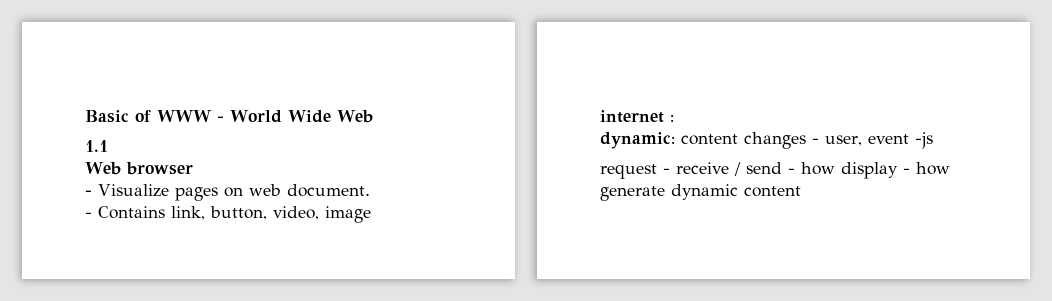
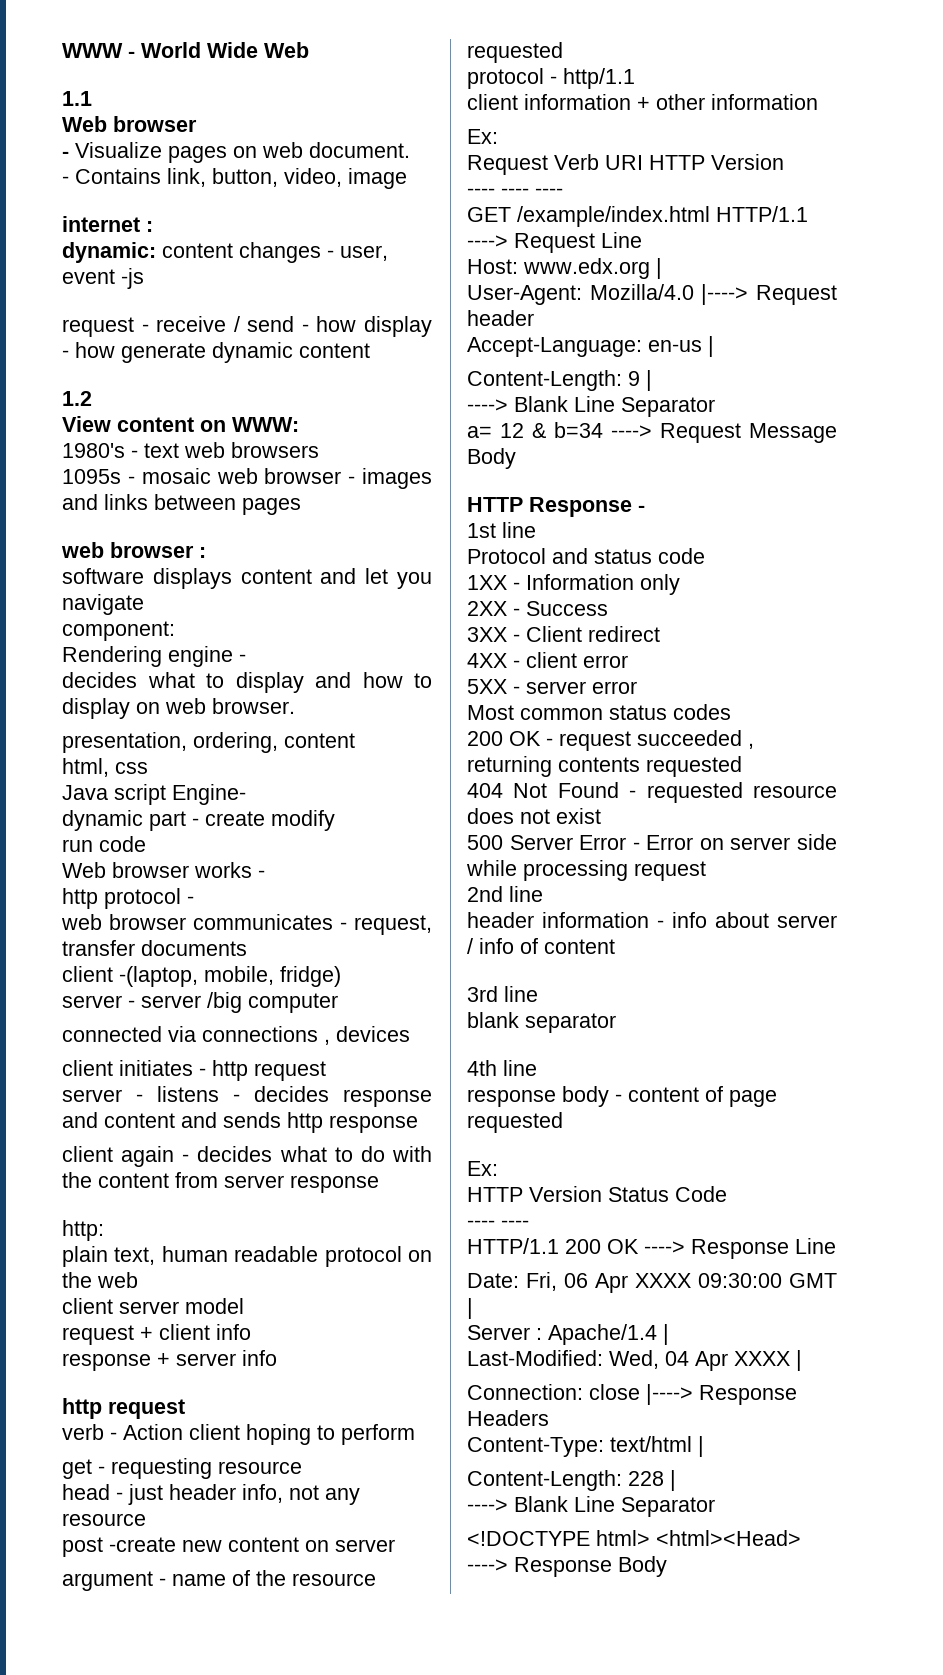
[85,110,151,123] Basic of -> (62, 50) none
(801, 191) none -> [62,391,92,406] [62,416,299,432] [62,442,319,458] [62,468,432,489] [62,494,301,515] [61,542,206,558] [62,568,433,589] [62,594,144,615] [62,621,175,641] [62,646,246,667] [62,672,432,693] [62,698,295,719] [62,732,355,753] [62,758,148,777] [62,784,246,805] [62,810,335,831] [62,836,146,852] [62,862,265,878] [62,888,194,909] [61,914,432,935] [62,940,247,956] [62,966,341,987] [62,992,338,1013] [62,1026,410,1045] [62,1060,326,1081] [62,1086,432,1107] [62,1112,418,1133] [62,1146,433,1167] [62,1172,379,1193] [62,1220,104,1241] [62,1246,432,1267] [62,1272,138,1288] [62,1298,244,1314] [62,1324,251,1345] [62,1350,277,1371] [62,1398,185,1419] [62,1424,415,1445] [62,1458,302,1479] [62,1484,360,1505] [62,1513,146,1526] [62,1537,395,1557] [62,1570,376,1591] [467,42,563,63] [467,68,635,89] [467,94,818,110] [467,129,498,144] [467,154,784,175] [467,188,563,196] [467,206,808,227] [467,232,642,253] [467,258,662,279] [467,284,837,305] [467,310,534,326] [467,336,714,357] [467,370,652,391] [467,396,715,417] [467,422,837,443] [467,448,516,469] [467,497,645,517] [467,522,536,538] [467,548,705,564] [467,574,680,595] [467,601,608,616] [467,626,660,642] [467,652,628,668] [467,679,637,694] [467,704,731,720] [467,730,754,751] [467,756,742,777] [467,782,837,803] [467,808,601,824] [467,834,837,850] [466,860,706,881] [467,886,543,902] [467,912,837,928] [467,938,615,954] [467,986,538,1002] [467,1012,616,1033] [467,1060,537,1076] [467,1086,777,1107] [467,1112,563,1133] [467,1161,498,1176] [467,1186,727,1202] [467,1220,529,1228] [467,1238,836,1259] [467,1272,837,1293] [467,1298,473,1319] [467,1324,669,1345] [467,1350,802,1371] [467,1384,797,1405] [467,1410,549,1426] [467,1436,704,1457] [467,1470,676,1491] [467,1496,715,1517] [467,1530,801,1546] [467,1556,667,1577] // 1.2 // View content on WWW: // 1980's - text web browsers // 1095s - mosaic web browser - images and links between pages // web browser : // software displays content and let you navigate // component: // Rendering engine - // decides what to display and how to display on web browser. // presentation, ordering, content // html, css // Java script Engine- // dynamic part - create modify // run code // Web browser works - // http protocol - // web browser communicates - request, transfer documents // client -(laptop, mobile, fridge) // server - server /big computer // connected via connections , devices // client initiates - http request // server - listens - decides response and content and sends http response // client again - decides what to do with the content from server response // http: // plain text, human readable protocol on the web // client server model // request + client info // response + server info // http request // verb - Action client hoping to perform // get - requesting resource // head - just header info, not any resource // post -create new content on server // argument - name of the resource requested // protocol - http/1.1 // client information + other information // Ex: // Request Verb URI HTTP Version // ---- ---- ---- // GET /example/index.html HTTP/1.1 ----> Request Line // Host: www.edx.org | // User-Agent: Mozilla/4.0 |----> Request header // Accept-Language: en-us | // Content-Length: 9 | // ----> Blank Line Separator // a= 12 & b=34 ----> Request Message Body // HTTP Response - // 1st line // Protocol and status code // 1XX - Information only // 2XX - Success // 3XX - Client redirect // 4XX - client error // 5XX - server error // Most common status codes // 200 OK - request succeeded , returning contents requested // 404 Not Found - requested resource does not exist // 500 Server Error - Error on server side while processing request // 2nd line // header information - info about server / info of content // 3rd line // blank separator // 4th line // response body - content of page requested // Ex: // HTTP Version Status Code // ---- ---- // HTTP/1.1 200 OK ----> Response Line // Date: Fri, 06 Apr XXXX 09:30:00 GMT | // Server : Apache/1.4 | // Last-Modified: Wed, 04 Apr XXXX | // Connection: close |----> Response Headers // Content-Type: text/html | // Content-Length: 228 | // ----> Blank Line Separator // <!DOCTYPE html> <html><Head> ----> Response Body

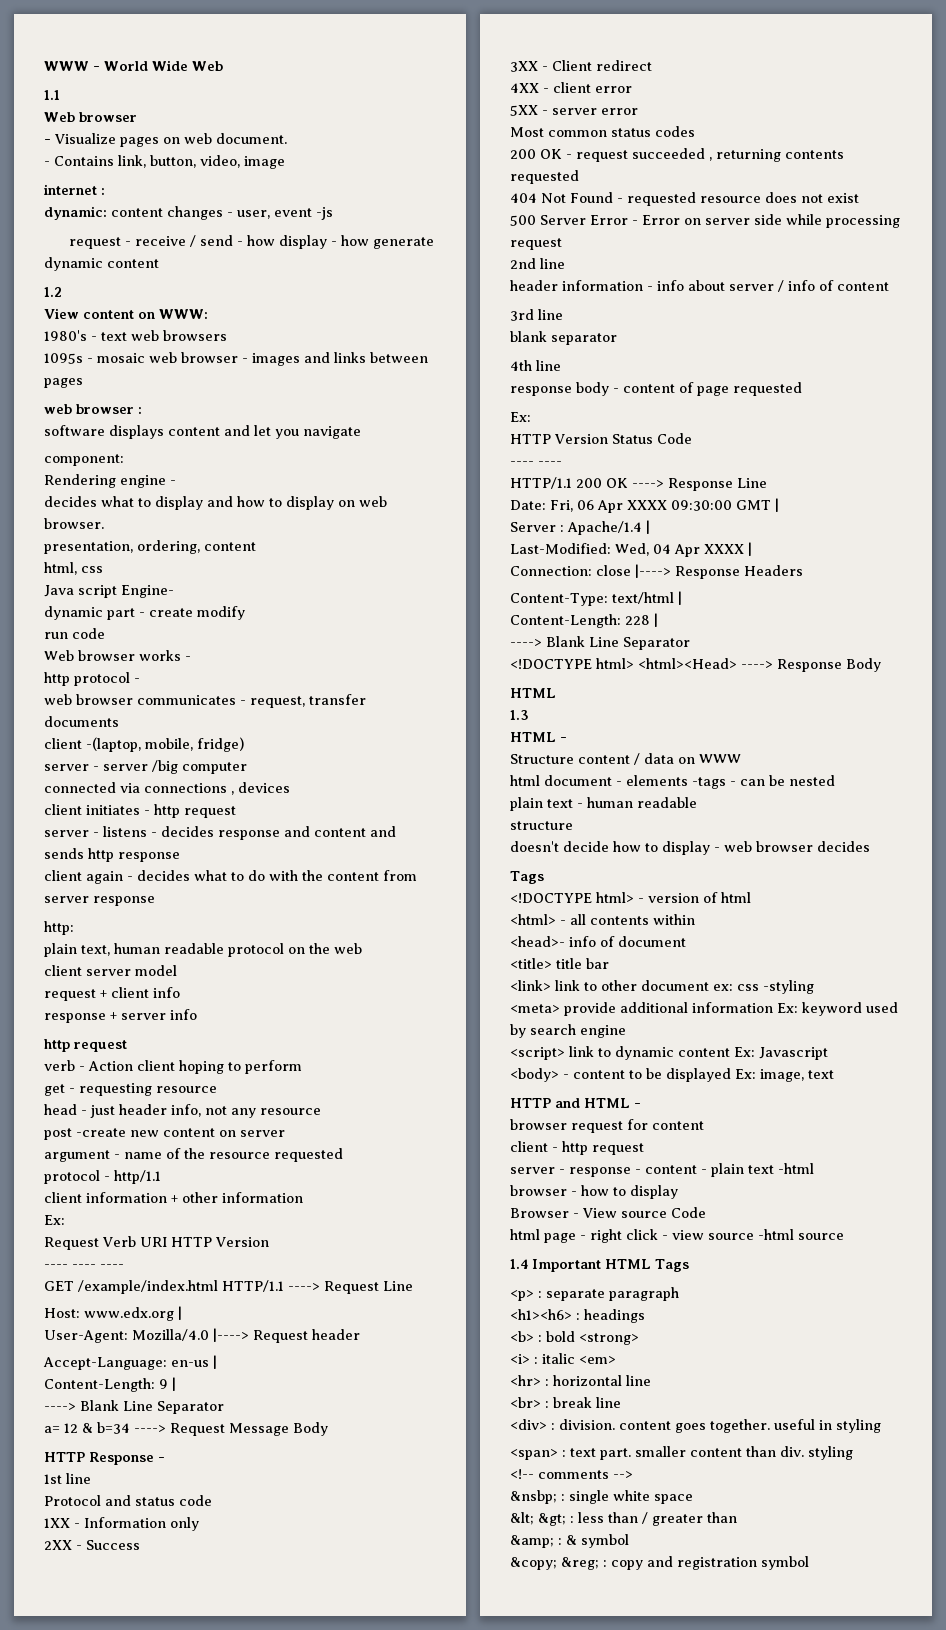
(667, 1566) none -> [510,688,556,698] [510,710,529,720] [510,732,567,742] [510,753,741,765] [510,775,835,789] [510,797,697,811] [510,821,573,830] [510,841,870,855] [510,871,544,884] [510,892,751,903] [510,914,695,925] [510,936,686,947] [510,958,609,969] [510,980,814,994] [510,1002,898,1016] [510,1024,626,1038] [510,1046,828,1060] [510,1068,834,1082] [510,1098,641,1108] [510,1119,704,1133] [510,1141,644,1155] [510,1163,814,1177] [510,1185,678,1199] [510,1207,706,1218] [510,1229,844,1243] [510,1259,689,1272] [510,1287,679,1301] [510,1309,645,1323] [510,1331,639,1345] [510,1353,616,1364] [510,1375,651,1386] [510,1397,621,1408] [510,1419,881,1433] [510,1446,853,1460] [510,1469,633,1479] [510,1490,693,1504] [510,1512,737,1526] [510,1534,629,1548] [510,1556,809,1570] // HTML // 1.3 // HTML - // Structure content / data on WWW // html document - elements -tags - can be nested // plain text - human readable // structure // doesn't decide how to display - web browser decides // Tags // <!DOCTYPE html> - version of html // <html> - all contents within // <head>- info of document // <title> title bar // <link> link to other document ex: css -styling // <meta> provide additional information Ex: keyword used by search engine // <script> link to dynamic content Ex: Javascript // <body> - content to be displayed Ex: image, text // HTTP and HTML - // browser request for content // client - http request // server - response - content - plain text -html // browser - how to display // Browser - View source Code // html page - right click - view source -html source // 1.4 Important HTML Tags // <p> : separate paragraph // <h1><h6> : headings // <b> : bold <strong> // <i> : italic <em> // <hr> : horizontal line // <br> : break line // <div> : division. content goes together. useful in styling // <span> : text part. smaller content than div. styling // <!-- comments --> // &nsbp; : single white space // &lt; &gt; : less than / greater than // &amp; : & symbol // &copy; &reg; : copy and registration symbol

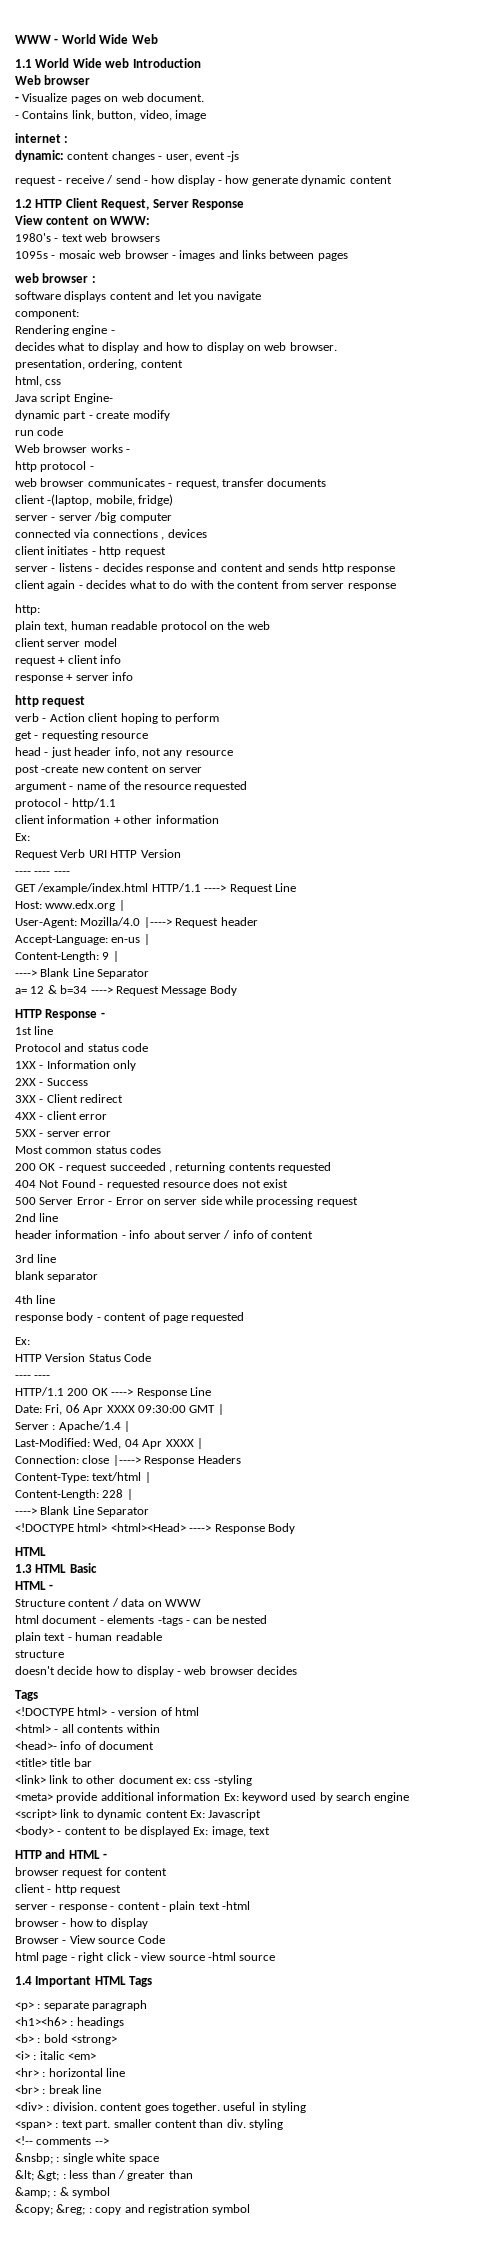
(60, 95) none -> [35,58,201,68] World Wide web Introduction
(62, 292) none -> [35,198,244,210] HTTP Client Request, Server Response
(529, 715) none -> [35,1563,97,1573] HTML Basic

